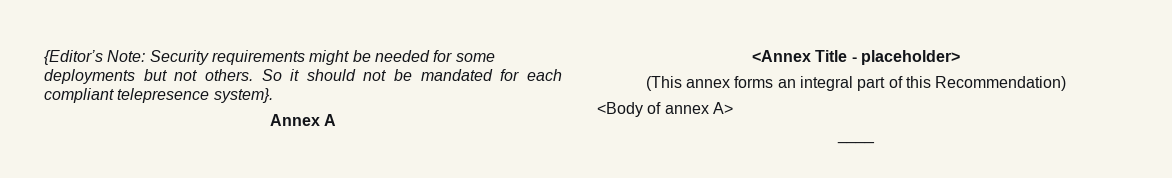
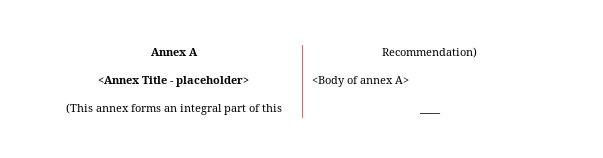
[44,50,495,65] [44,69,562,84] [44,88,273,103] {Editor’s Note: Security requirements might be needed for some deployments but not others. So it should not be mandated for each compliant telepresence system}. // -> (150, 52) none

